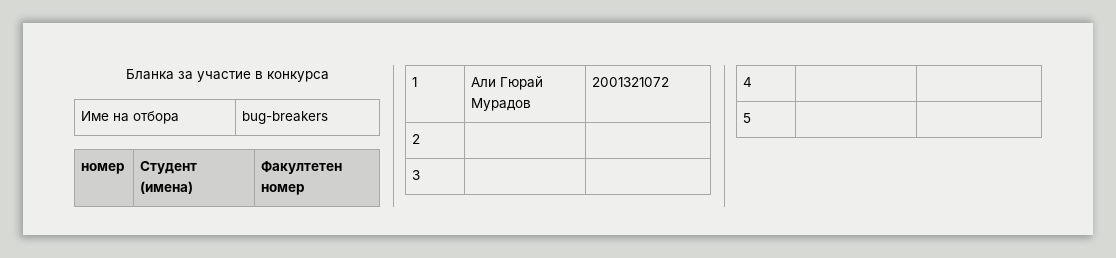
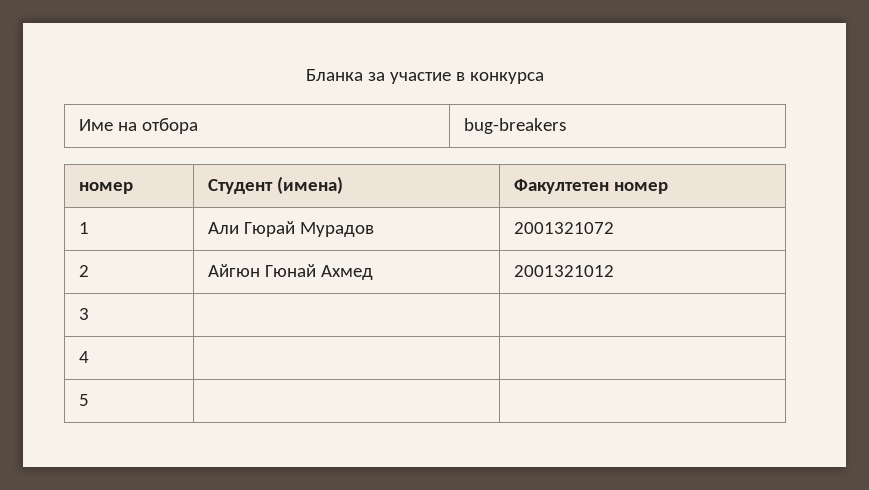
(421, 139) | -> [207,264,373,280] [513,265,614,277] Айгюн Гюнай Ахмед | 2001321012

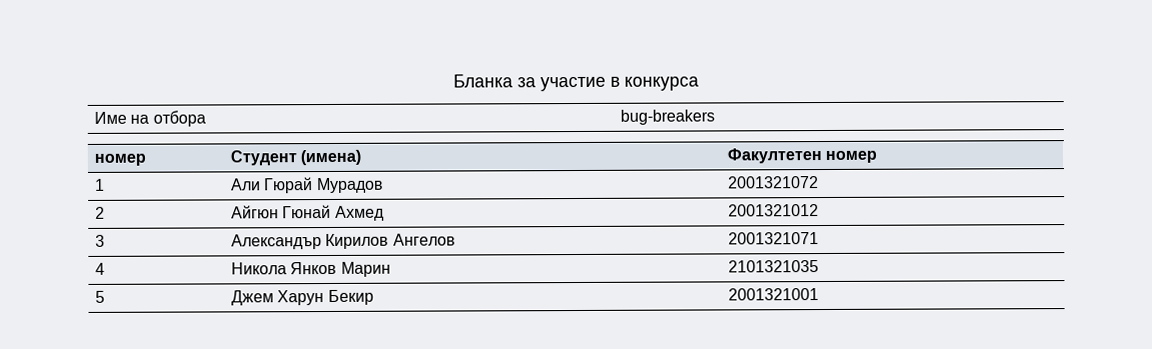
[78,351,89,363] [78,394,89,406] | // 4 | | // 5 | | -> [231,233,456,250] [728,232,820,245] [95,262,106,275] [231,261,391,277] [728,260,820,273] [95,290,106,303] [231,289,374,306] [728,288,820,301] Александър Кирилов Ангелов | 2001321071 // 4 | Никола Янков Марин | 2101321035 // 5 | Джем Харун Бекир | 2001321001

